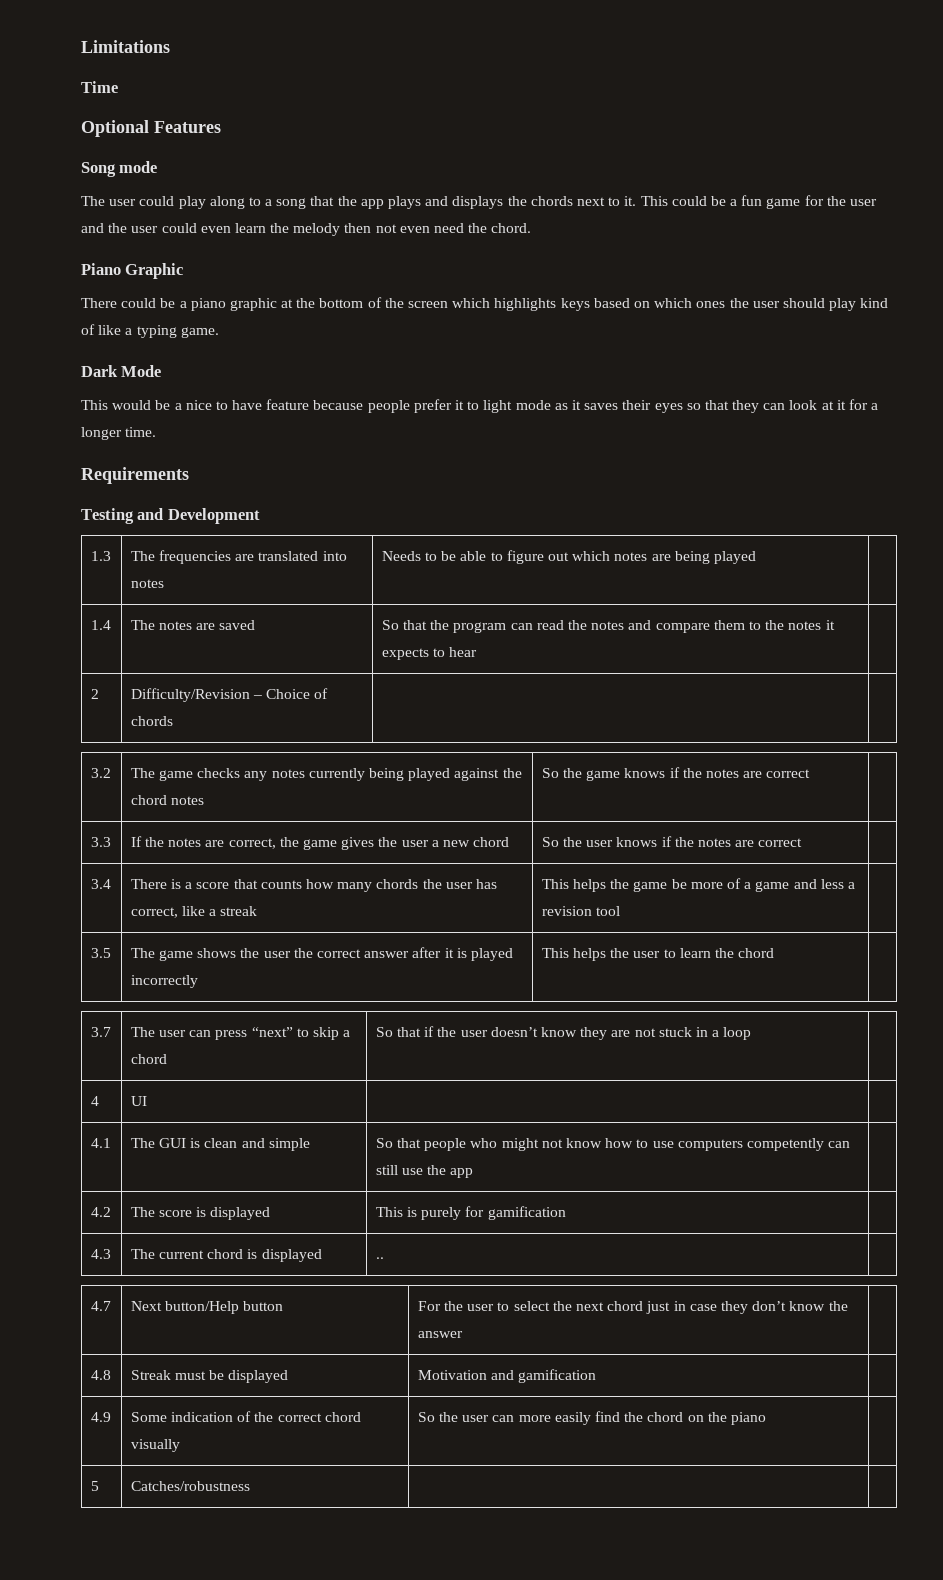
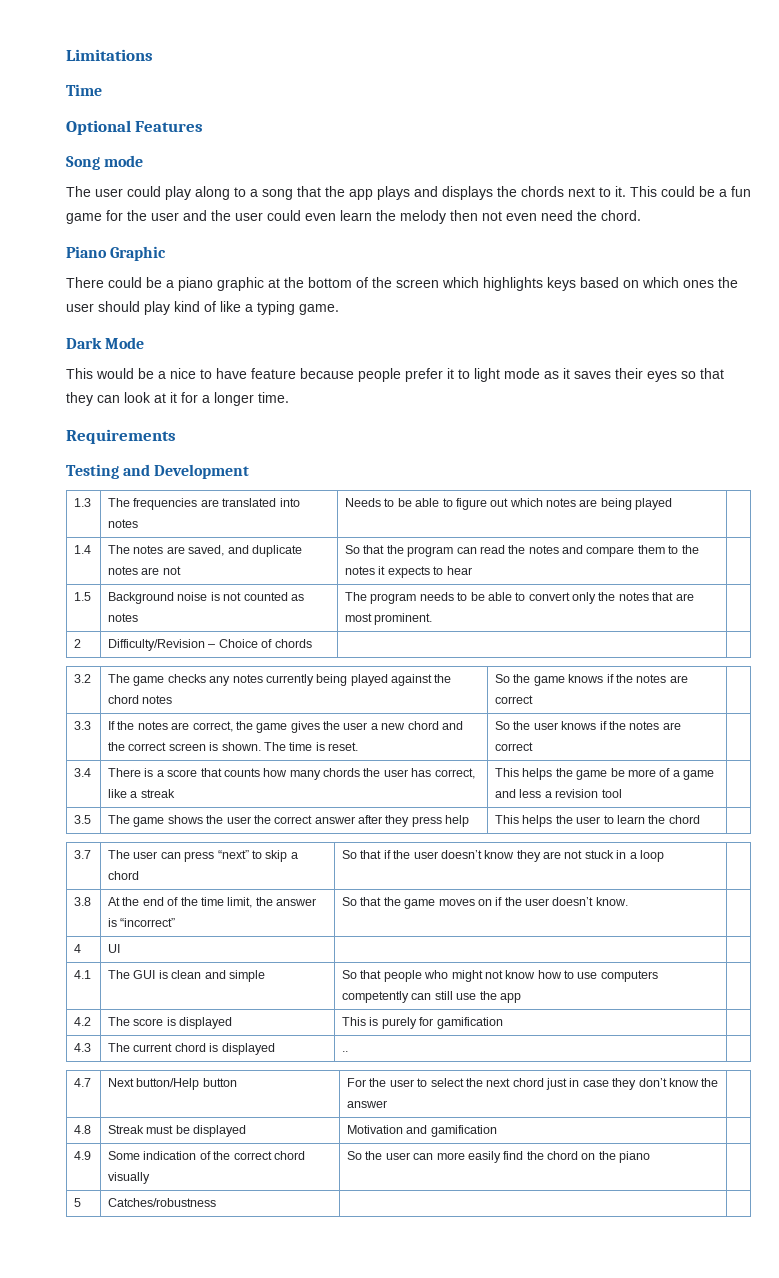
[219,620,256,630] saved -> [188,545,302,557] [108,566,181,575] saved, and duplicate notes are not
(478, 652) none -> [74,592,92,601] [108,592,304,604] [108,613,139,622] [345,592,694,604] [345,613,433,625] // 1.5 | Background noise is not counted as notes | The program needs to be able to convert only the notes that are most prominent. |
(510, 842) none -> [441,721,463,730] [108,742,359,751] and the correct screen is shown. The time is reset.
[444,948,513,961] [130,975,198,988] it is played incorrectly -> [385,815,470,827] they press help
(752, 1033) none -> [74,897,92,906] [108,897,317,908] [108,918,176,927] [342,897,628,909] // 3.8 | At the end of the time limit, the answer is “incorrect” | So that the game moves on if the user doesn’t know. |

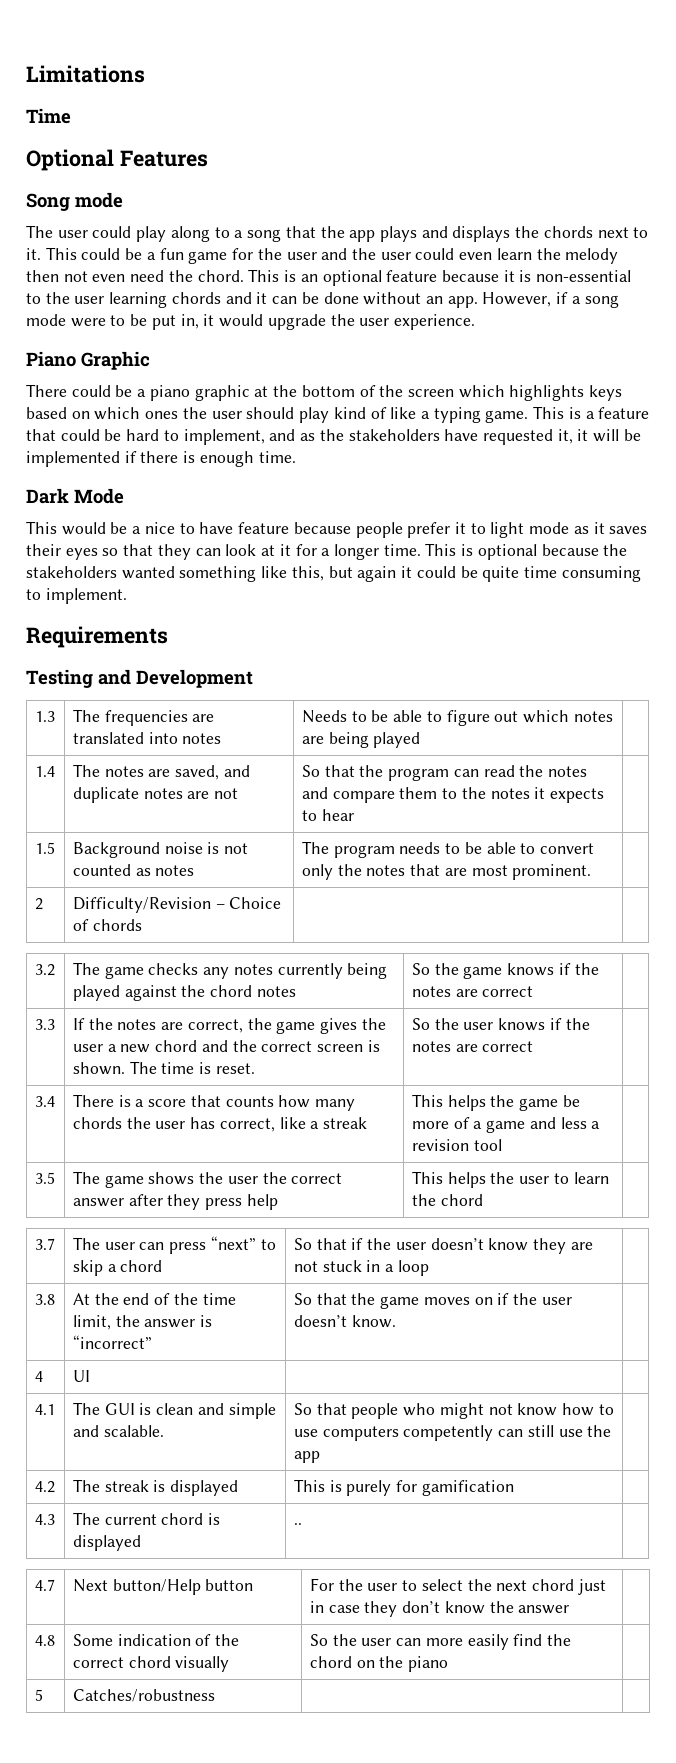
(641, 215) none -> [248,269,632,286] [26,292,619,308] [26,314,475,330] This is an optional feature because it is non-essential to the user learning chords and it can be done without an app. However, if a song mode were to be put in, it would upgrade the user experience.
(339, 309) none -> [533,406,650,419] [26,429,641,445] [26,451,296,467] This is a feature that could be hard to implement, and as the stakeholders have requested it, it will be implemented if there is enough time.
(289, 397) none -> [425,543,628,560] [26,566,641,582] [26,588,127,604] This is optional because the stakeholders wanted something like this, but again it could be quite time consuming to implement.
(265, 976) none -> [72,1425,164,1437] and scalable.
[133,1018,164,1026] score -> [104,1480,149,1492] streak
[108,1125,247,1137] [347,1125,497,1137] [74,1151,92,1160] | Streak must be displayed | Motivation and gamification | // 4.9 -> (55, 1640) none

